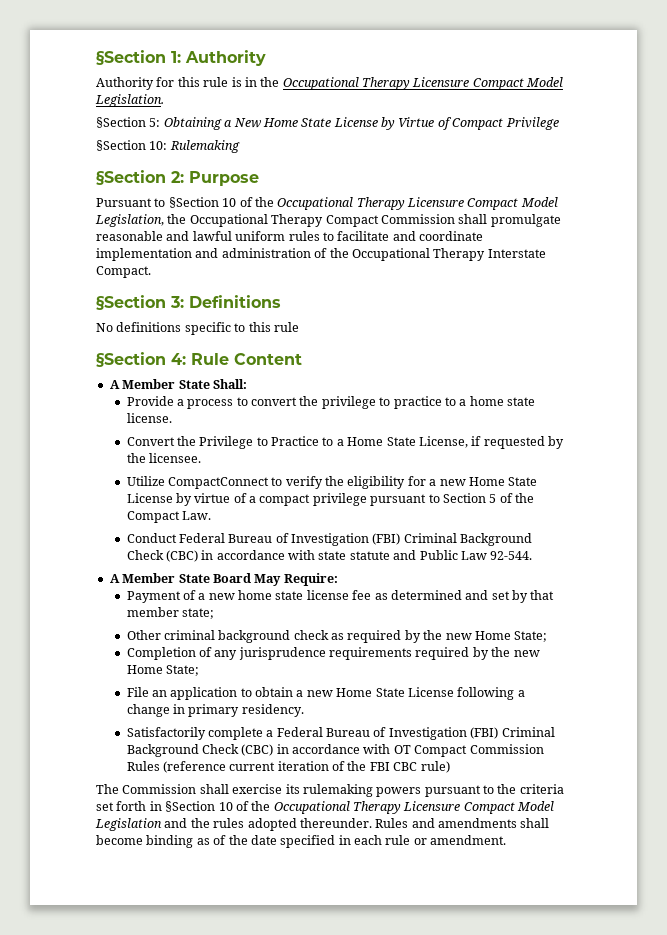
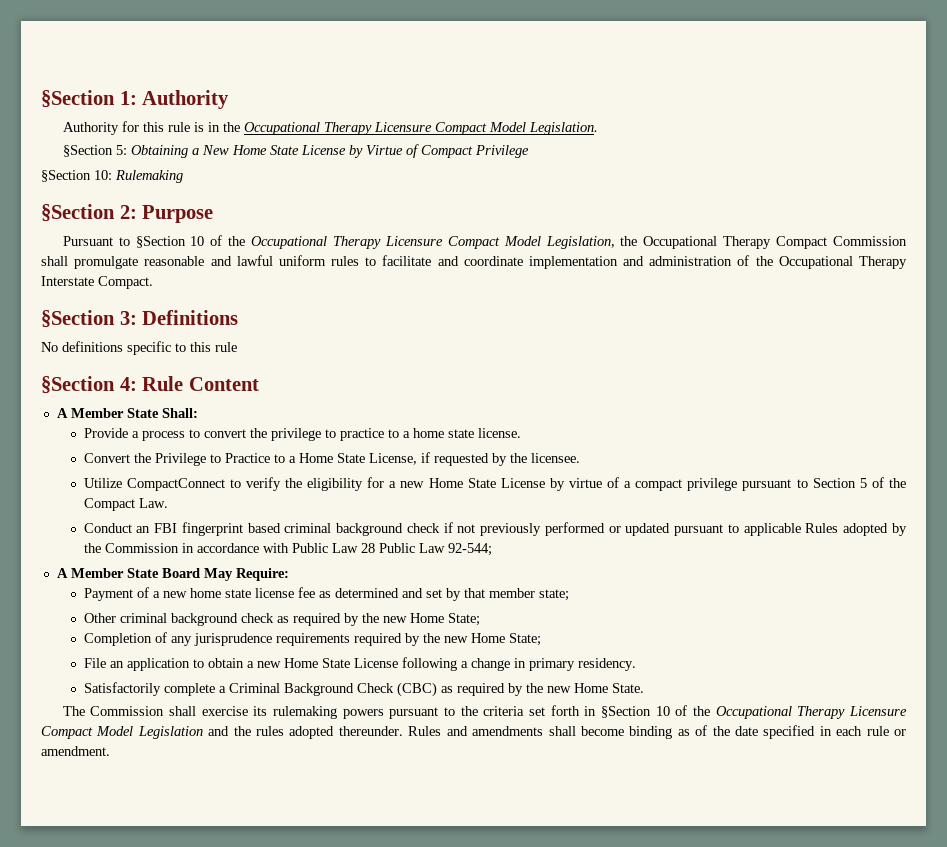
[178,533,533,546] [126,550,533,562] Federal Bureau of Investigation (FBI) Criminal Background Check (CBC) in accordance with state statute and Public Law 92-544. -> [136,522,907,536] [83,543,492,556] an FBI fingerprint based criminal background check if not previously performed or updated pursuant to applicable Rules adopted by the Commission in accordance with Public Law 28 Public Law 92-544;
[276,727,555,740] [126,744,544,757] [126,761,450,773] Federal Bureau of Investigation (FBI) Criminal Background Check (CBC) in accordance with OT Compact Commission Rules (reference current iteration of the FBI CBC rule) -> [228,682,644,697] Criminal Background Check (CBC) as required by the new Home State.

